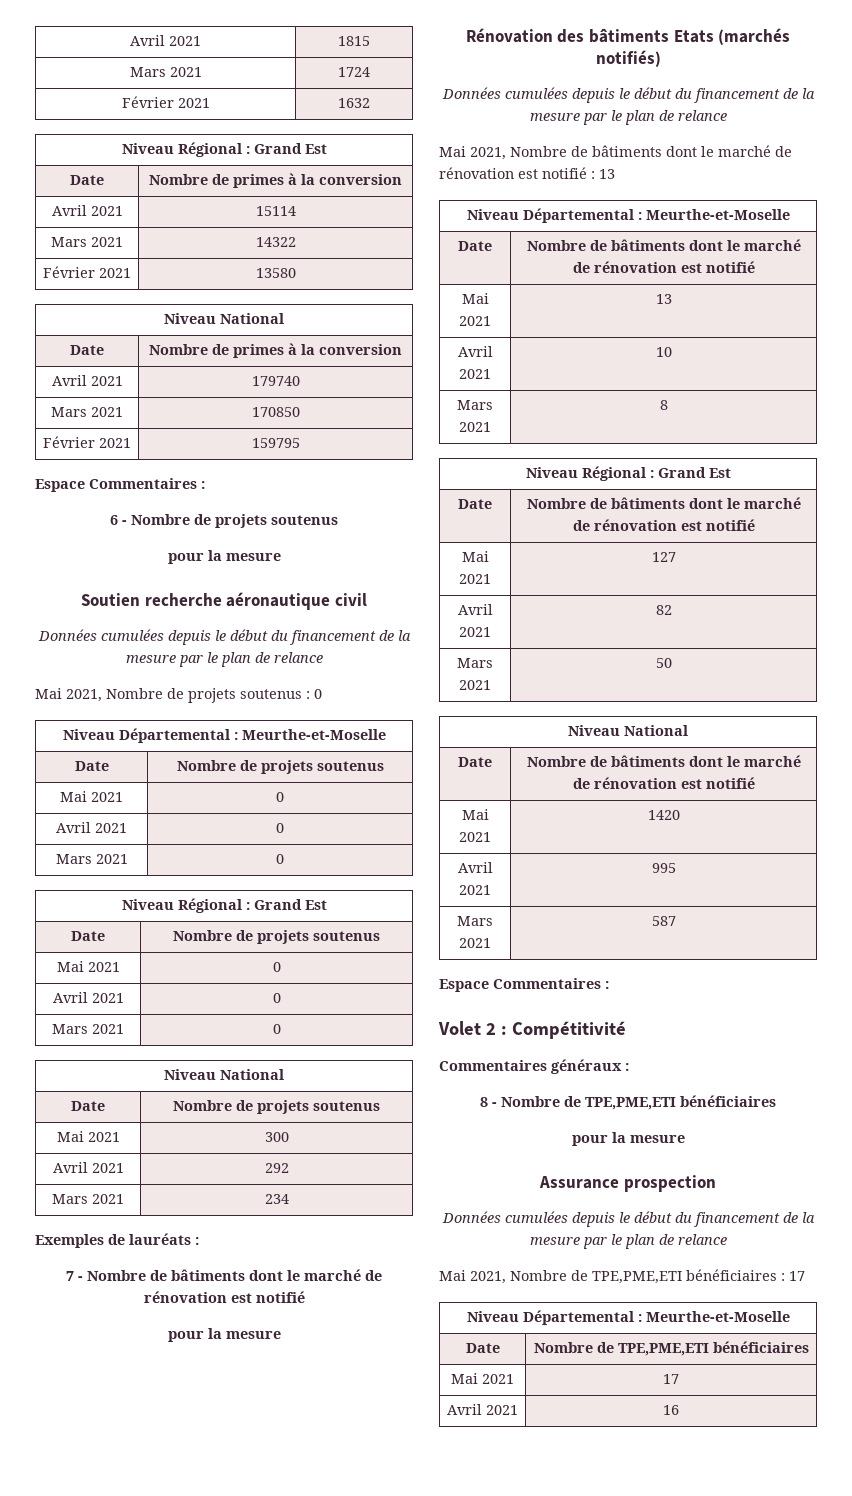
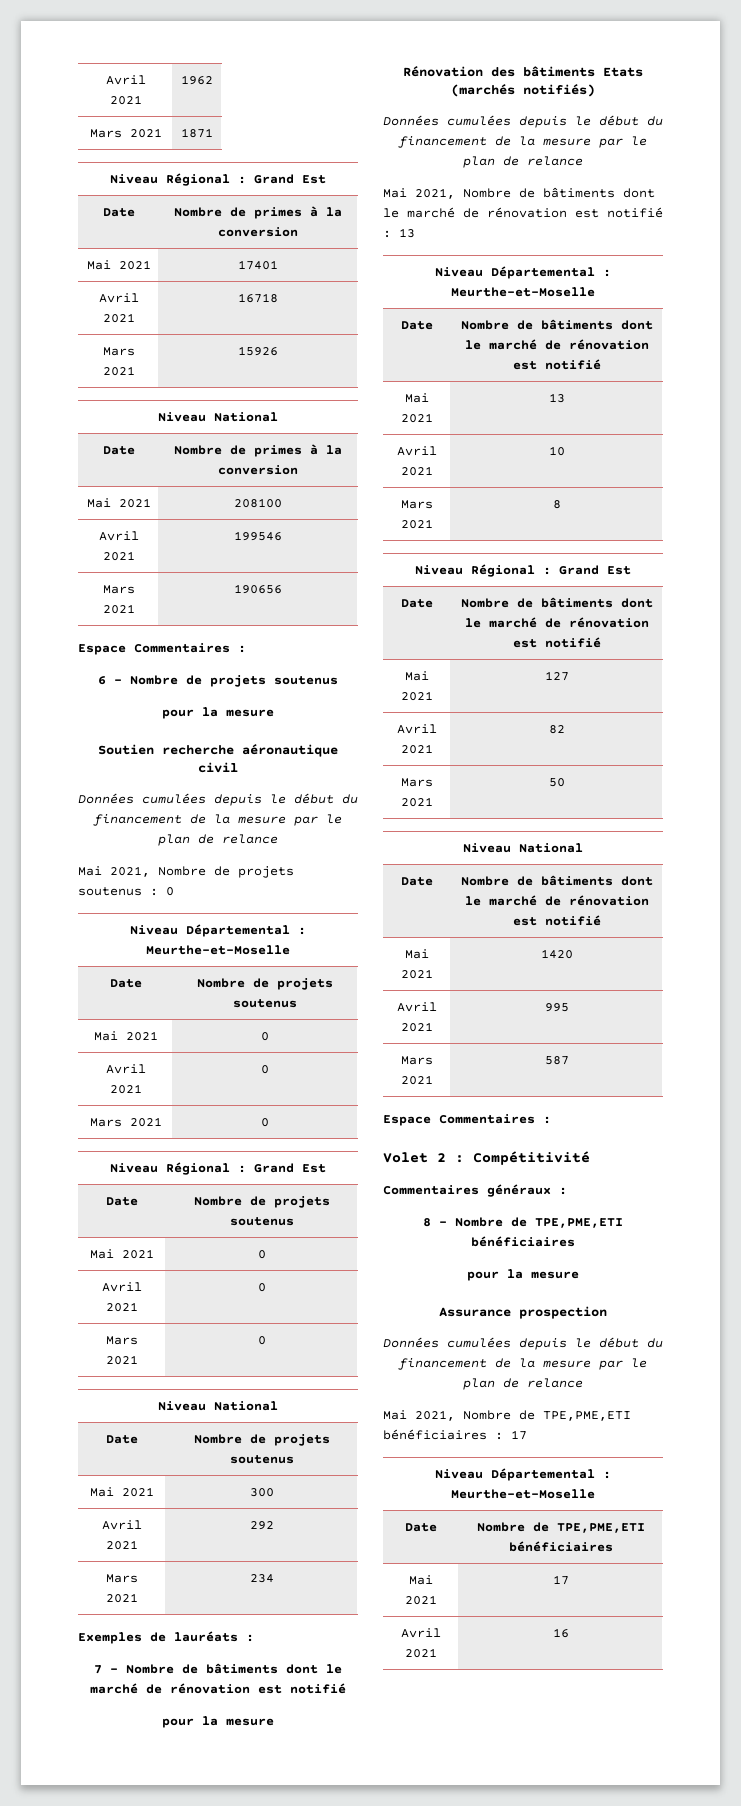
[130,35,201,46] [338,36,370,46] [129,67,202,77] [338,67,370,77] [121,96,210,108] [338,98,370,108] Avril 2021 | 1815 // Mars 2021 | 1724 // Février 2021 | 1632 -> [105,75,146,85] [109,95,142,105] [181,75,213,85] [89,128,162,138] [181,128,213,138] Avril 2021 | 1962 // Mars 2021 | 1871
[51,205,123,216] [255,206,296,216] [51,237,123,247] [255,237,296,247] [43,266,131,278] [255,268,296,278] // Avril 2021 | 15114 // Mars 2021 | 14322 // Février 2021 | 13580 -> [86,260,151,270] [238,260,278,270] [98,293,139,303] [102,313,135,323] [238,293,278,303] [102,347,135,356] [102,366,135,376] [238,346,278,356] // Mai 2021 | 17401 // Avril 2021 | 16718 // Mars 2021 | 15926
[51,375,123,386] [251,376,300,386] [51,407,123,417] [251,407,300,417] [43,436,131,448] [251,438,300,448] // Avril 2021 | 179740 // Mars 2021 | 170850 // Février 2021 | 159795 -> [86,498,151,508] [234,498,282,508] [98,531,139,541] [102,551,135,561] [234,531,282,541] [102,585,135,594] [102,604,135,614] [234,584,282,594] // Mai 2021 | 208100 // Avril 2021 | 199546 // Mars 2021 | 190656

